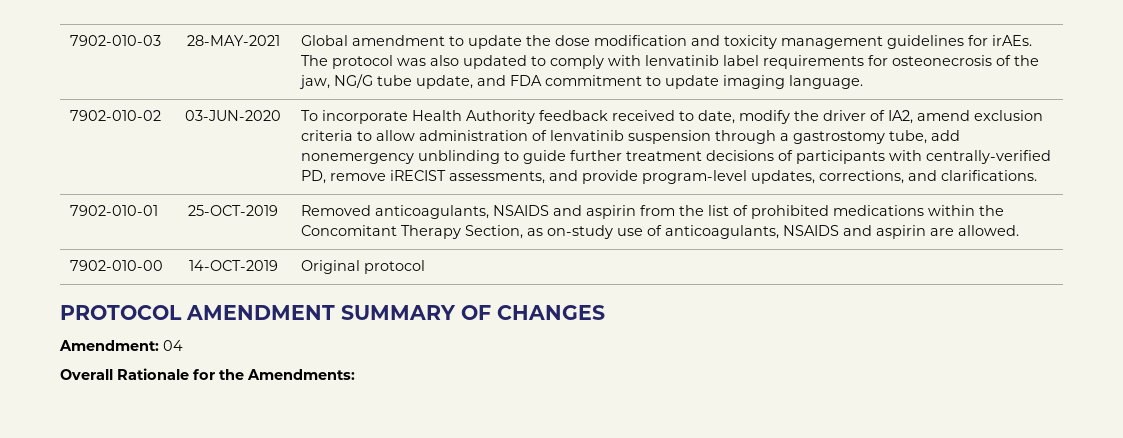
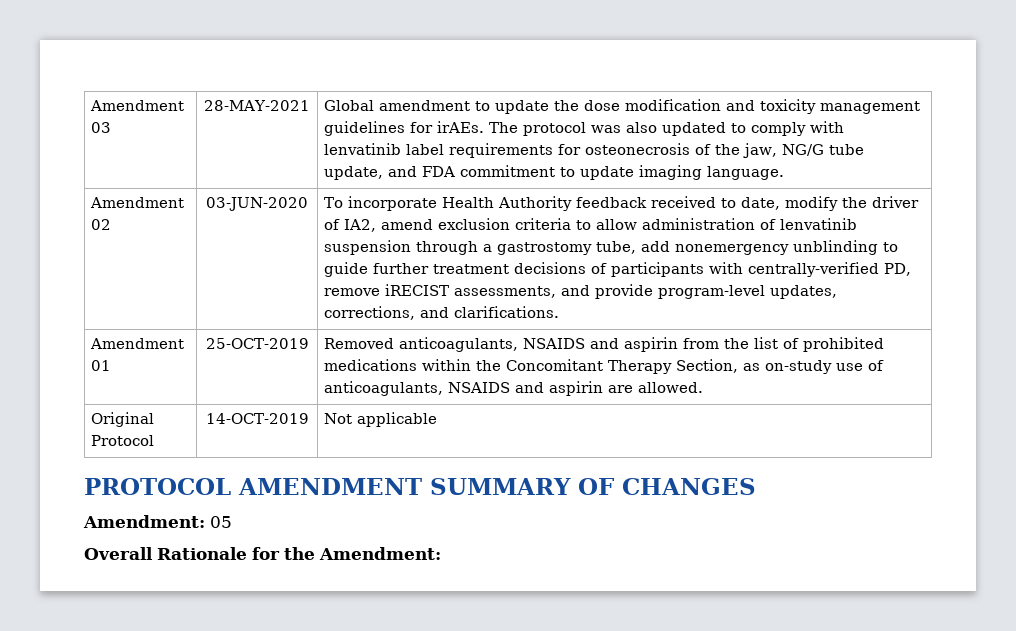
[70,35,162,46] 7902-010-03 -> [90,100,185,111] [91,122,112,133] Amendment 03
[70,110,162,121] 7902-010-02 -> [90,197,185,208] [91,219,112,230] Amendment 02
[70,205,159,216] 7902-010-01 -> [90,338,185,349] [91,360,112,371] Amendment 01
[70,260,164,271] 7902-010-00 -> [91,412,155,427] [91,435,155,446] Original Protocol
[301,260,426,274] Original protocol -> [324,412,438,427] Not applicable
[163,340,183,351] 04 -> [210,516,232,528] 05
[247,369,355,380] Amendments: -> [319,547,441,560] Amendment:

